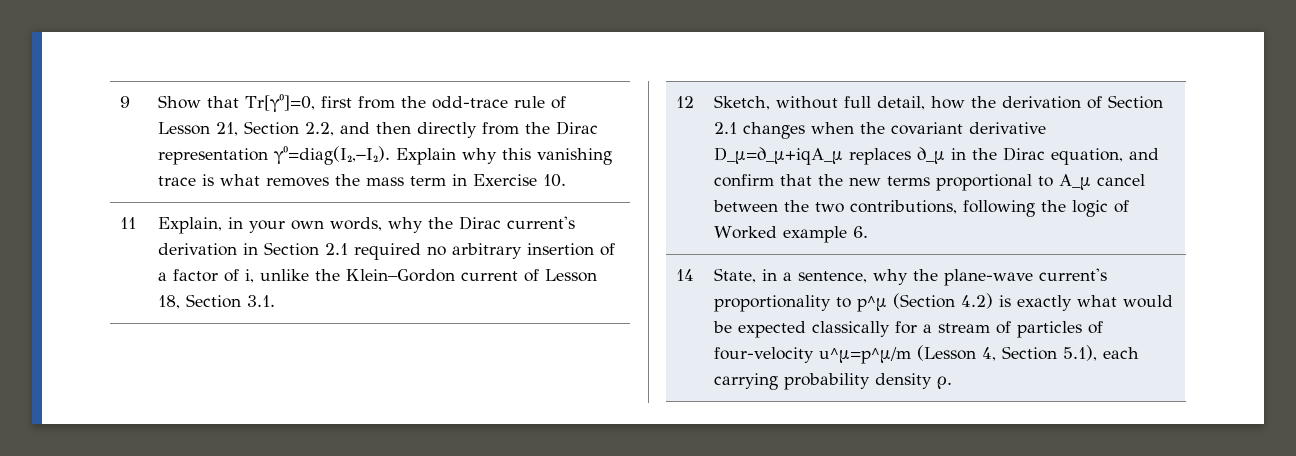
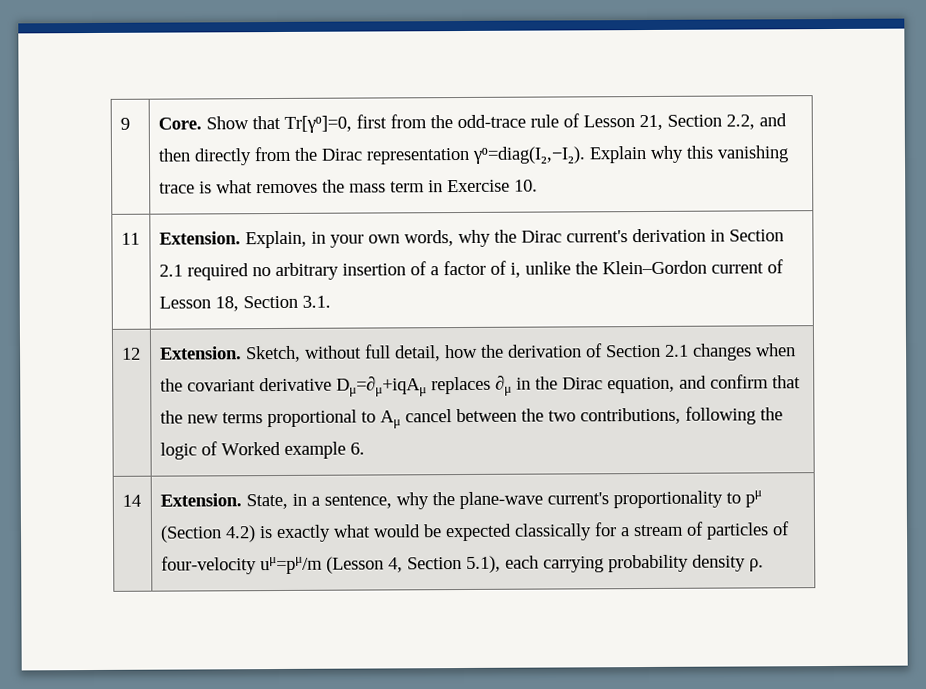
(130, 102) none -> [157,117,202,130] Core.
(136, 223) none -> [158,231,241,245] Extension.
(694, 102) none -> [159,346,242,360] Extension.
[713,147,945,165] D_μ=∂_μ+iqA_μ replaces ∂_μ -> [335,374,512,397] Dμ=∂μ+iqAμ replaces ∂μ
[1058,174,1091,190] A_μ -> [379,410,401,429] Aμ
(694, 275) none -> [159,493,242,507] Extension.
[856,296,887,312] p^μ -> [744,490,762,508] pμ
[818,347,911,364] u^μ=p^μ/m -> [259,556,323,575] uμ=pμ/m

